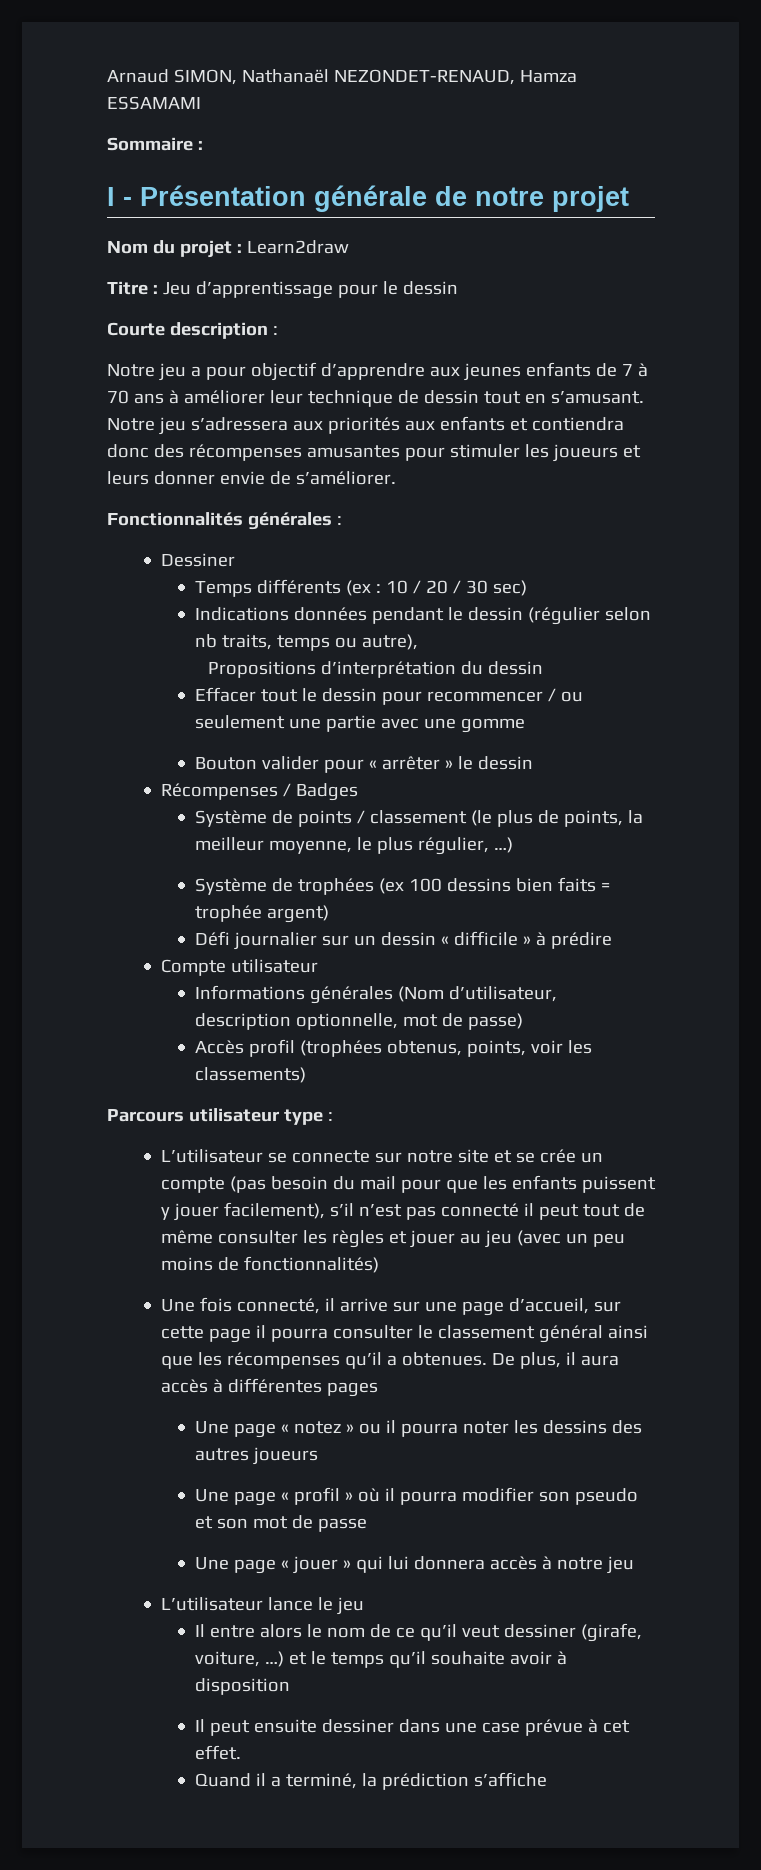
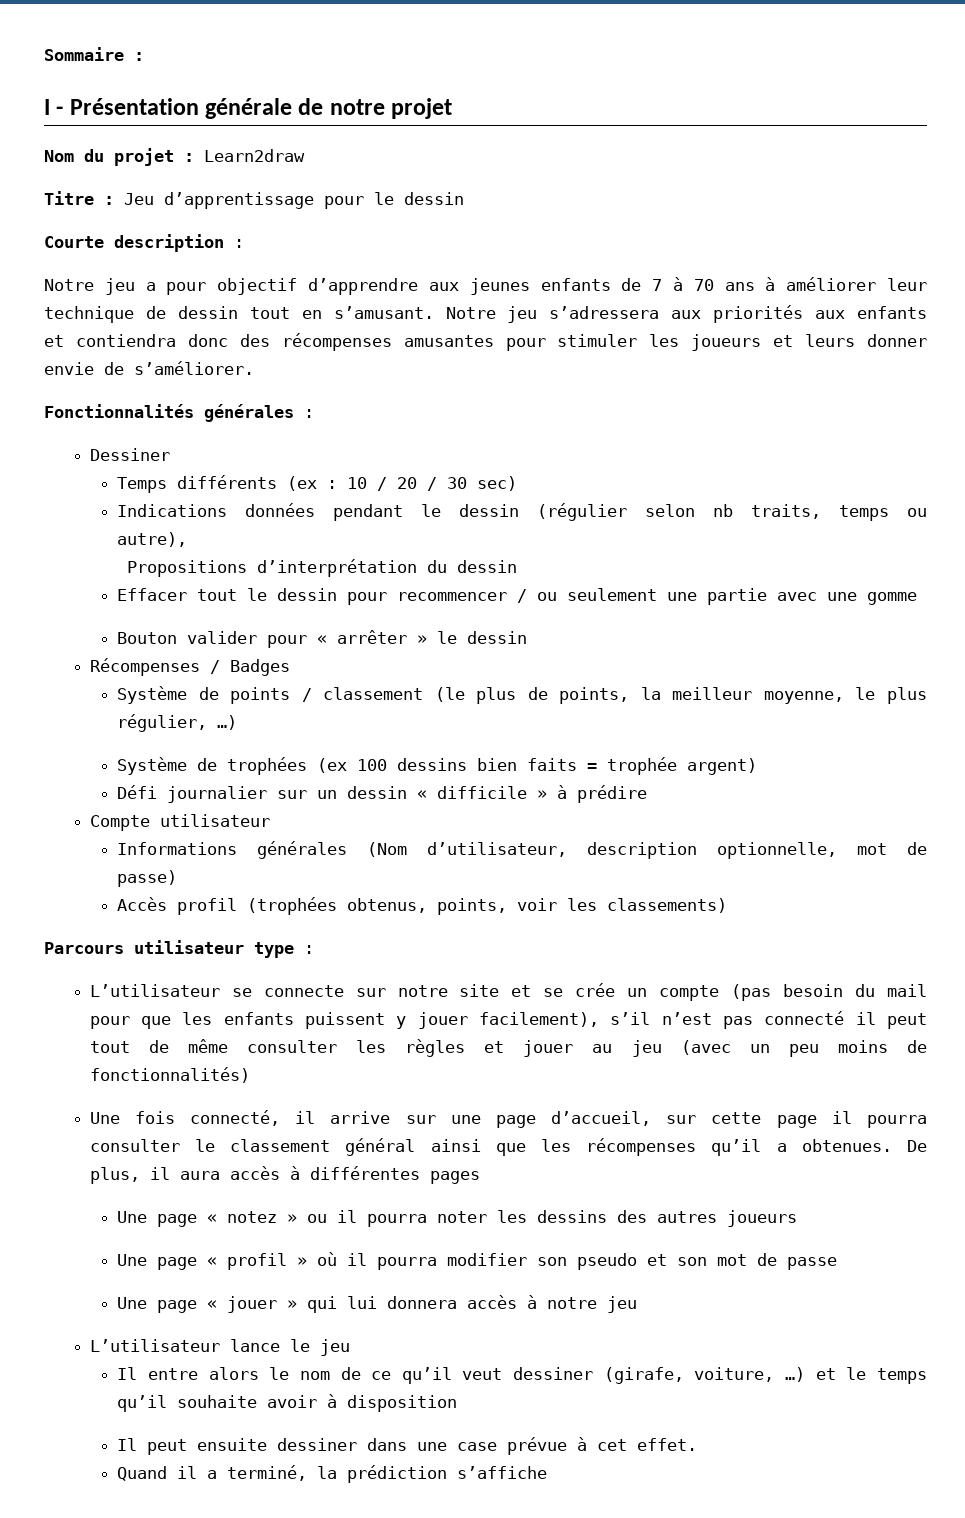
[107,69,577,85] [107,96,201,110] Arnaud SIMON, Nathanaël NEZONDET-RENAUD, Hamza ESSAMAMI // -> (44, 54) none

